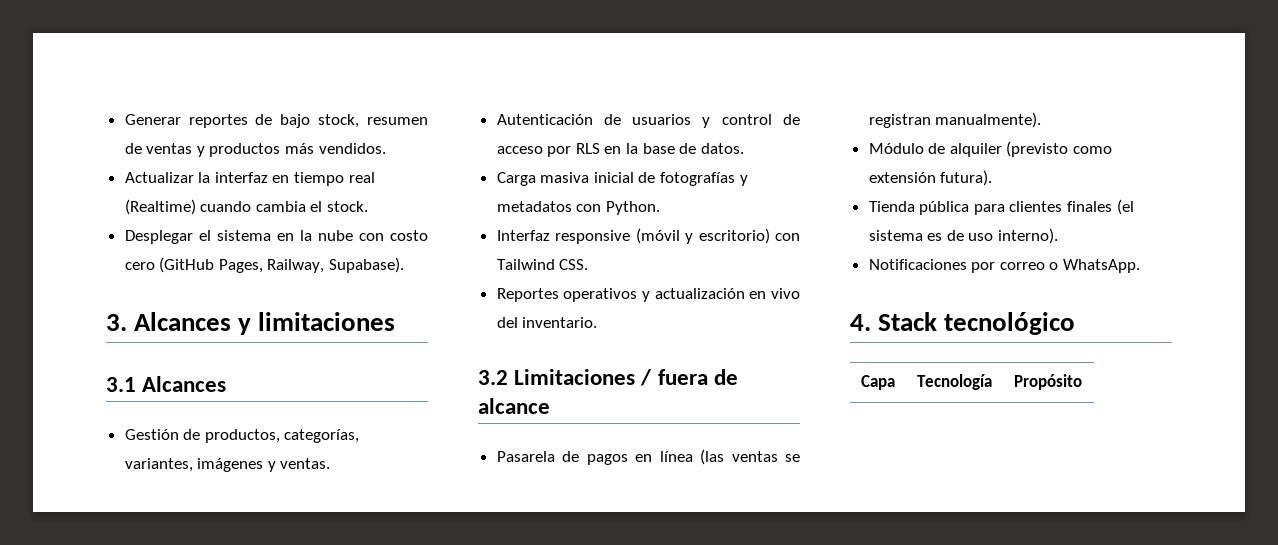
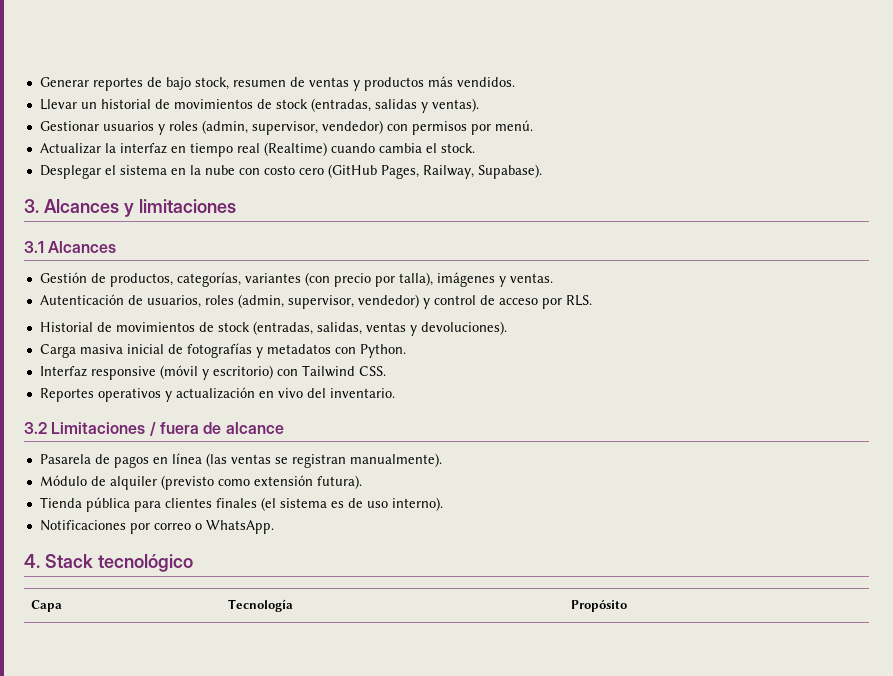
(386, 148) none -> [39,98,479,113] [39,120,533,135] // Llevar un historial de movimientos de stock (entradas, salidas y ventas). // Gestionar usuarios y roles (admin, supervisor, vendedor) con permisos por menú.
[124,458,193,472] variantes, -> [244,272,433,287] variantes (con precio por talla),
[632,114,692,125] usuarios -> [146,294,419,309] usuarios, roles (admin, supervisor, vendedor)
[575,143,744,154] RLS en la base de datos. -> [565,295,592,306] [39,321,507,336] RLS. // Historial de movimientos de stock (entradas, salidas, ventas y devoluciones).

